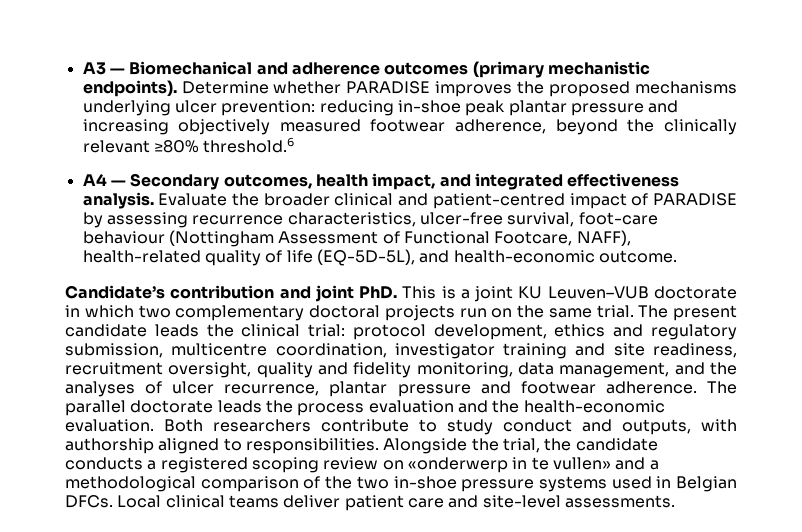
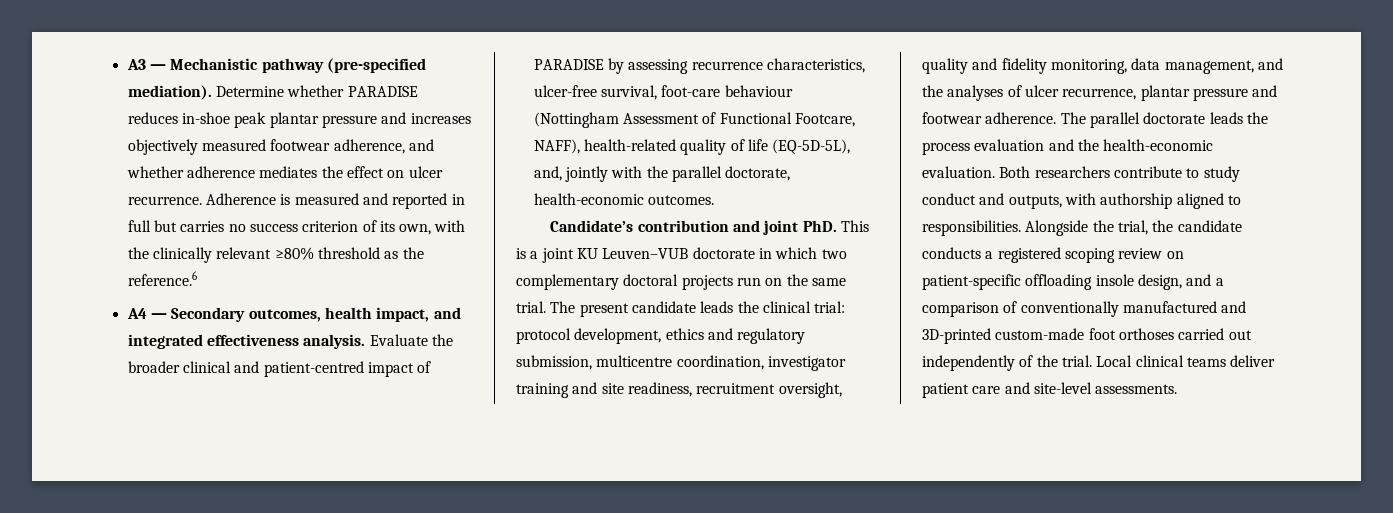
[129,61,650,78] [82,80,737,97] [82,100,394,116] Biomechanical and adherence outcomes (primary mechanistic endpoints). Determine whether PARADISE improves the proposed mechanisms underlying ulcer prevention: reducing -> [170,58,426,73] [127,85,418,100] [127,112,178,124] Mechanistic pathway (pre-specified mediation). Determine whether PARADISE reduces
[82,119,169,135] increasing -> [410,113,471,124] increases
[555,119,737,135] [82,137,295,153] beyond the clinically relevant ≥80% threshold.6 -> [408,139,434,151] [126,166,443,178] [127,193,465,209] [127,220,466,235] [127,247,424,263] [127,271,197,286] and whether adherence mediates the effect on ulcer recurrence. Adherence is measured and reported in full but carries no success criterion of its own, with the clinically relevant ≥80% threshold as the reference.6
[419,250,677,263] and health-economic outcome. -> [533,166,791,182] [533,193,714,205] and, jointly with the parallel doctorate, health-economic outcomes.
[407,457,611,473] «onderwerp in te vullen» -> [922,274,1182,290] patient-specific offloading insole design,
[65,476,196,492] methodological -> (1224, 282) none
[325,476,738,492] [65,495,113,508] the two in-shoe pressure systems used in Belgian DFCs. -> [1020,301,1247,317] [922,328,1252,344] [922,355,1092,371] conventionally manufactured and 3D-printed custom-made foot orthoses carried out independently of the trial.

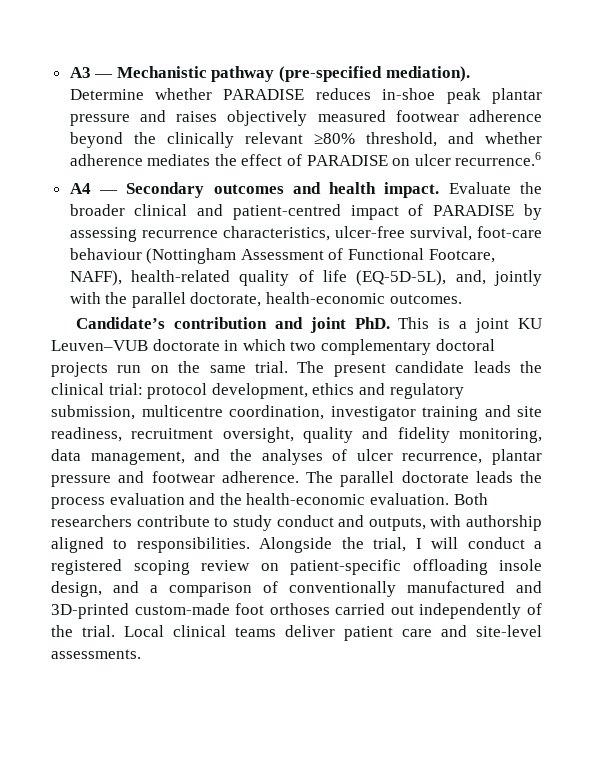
[410,113,471,124] increases -> [176,111,218,122] raises
[333,139,405,154] adherence, -> [468,110,542,122] [69,132,437,148] adherence beyond the clinically relevant ≥80% threshold,
[387,166,443,178] [127,193,465,209] [127,220,466,235] [127,247,424,263] [127,271,197,286] [126,307,461,322] [127,334,366,349] on ulcer recurrence. Adherence is measured and reported in full but carries no success criterion of its own, with the clinically relevant ≥80% threshold as the reference.6 // A4 — Secondary outcomes, health impact, and integrated effectiveness analysis. -> [287,152,542,166] [69,182,440,198] of PARADISE on ulcer recurrence.6 // A4 — Secondary outcomes and health impact.
[1152,220,1242,232] [922,247,981,259] the candidate conducts -> [415,537,525,549] I will conduct

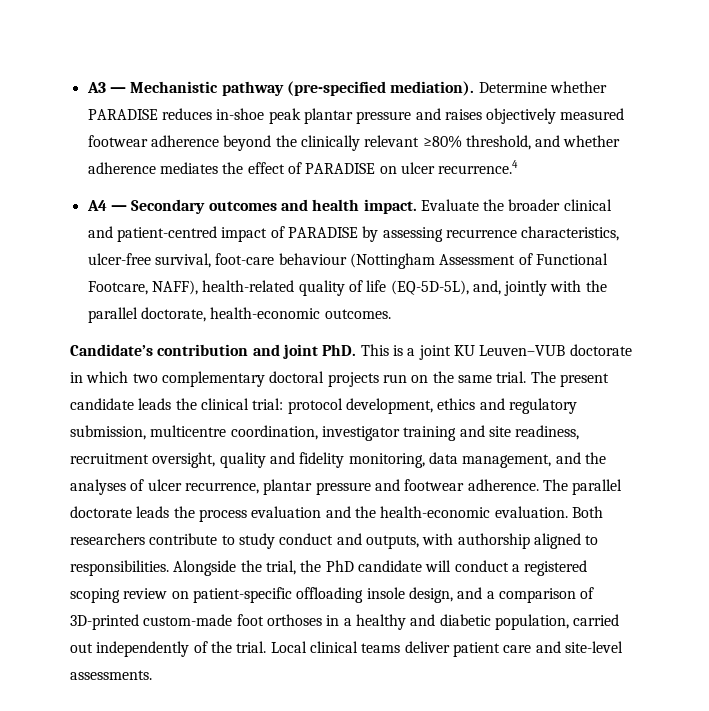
[455,152,542,166] recurrence.6 -> [438,160,519,174] recurrence.4
[415,538,422,549] I -> [300,560,422,572] the PhD candidate
[289,581,542,597] conventionally manufactured and -> (595, 593) none
(330, 609) none -> [326,614,569,630] in a healthy and diabetic population,

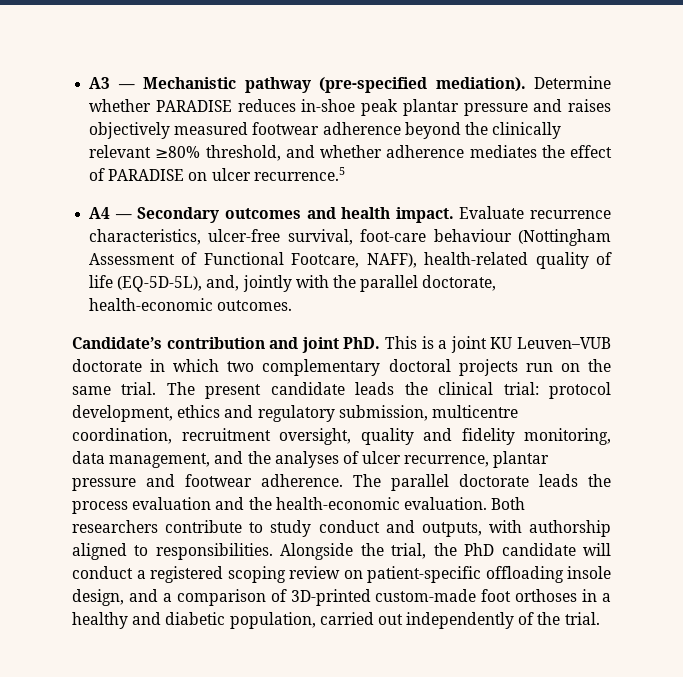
[438,160,519,174] recurrence.4 -> [253,167,345,181] recurrence.5
[483,199,612,211] [87,226,443,242] the broader clinical and patient-centred impact of PARADISE by assessing -> (525, 212) none
[321,425,580,441] investigator training and site readiness, -> (172, 436) none
[270,641,623,657] [70,670,152,680] Local clinical teams deliver patient care and site-level assessments. -> (600, 618) none

